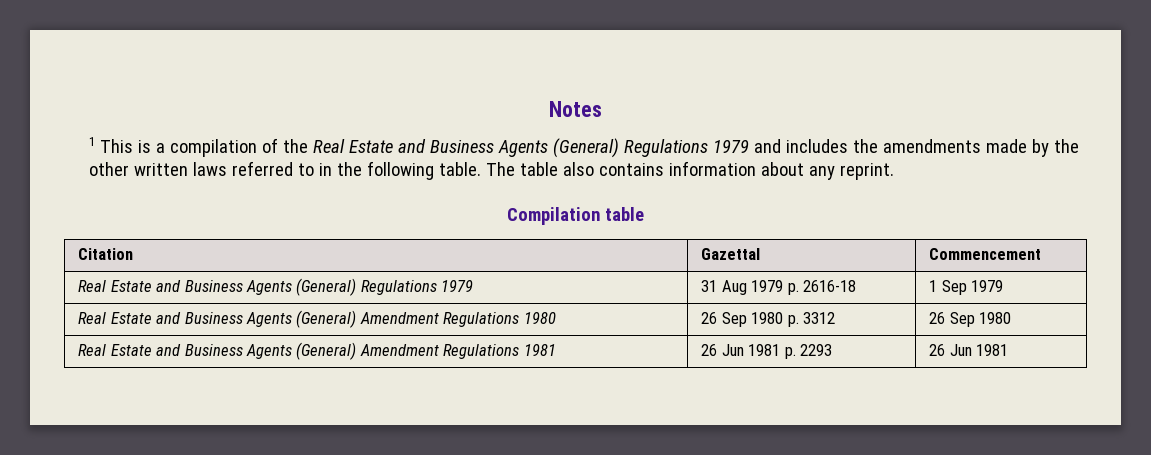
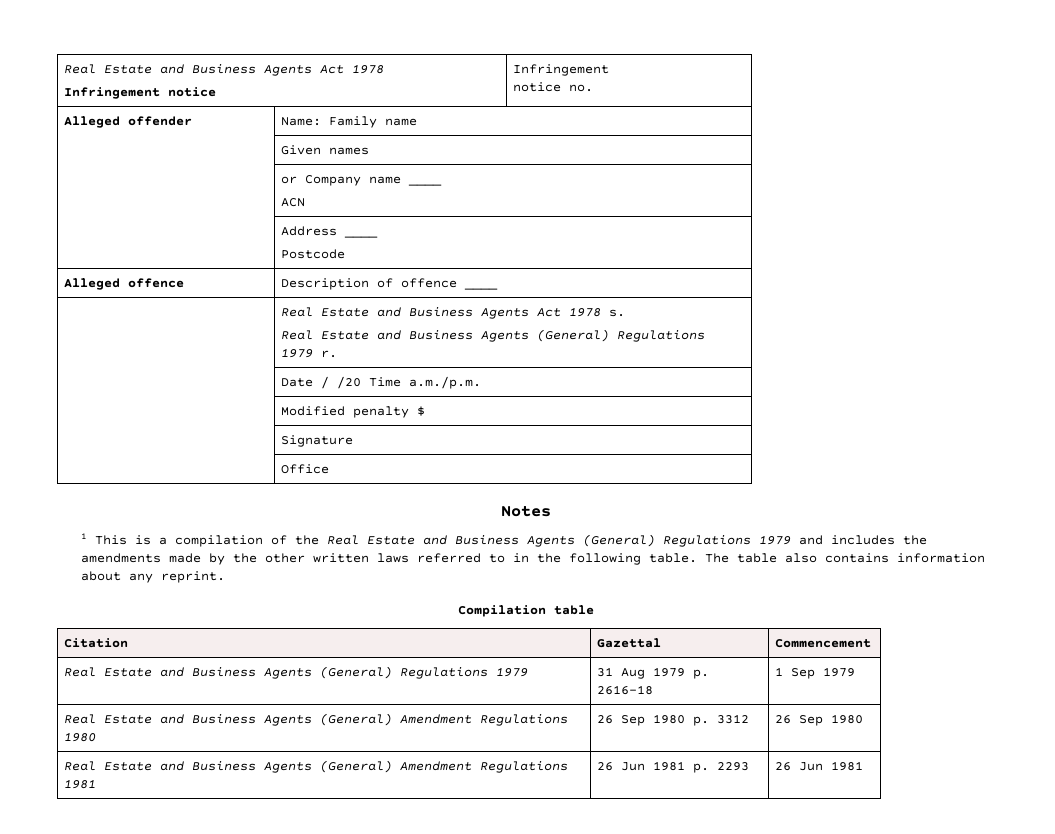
(549, 109) none -> [64,64,385,76] [64,87,217,99] [513,64,610,76] [513,82,594,92] [64,116,193,128] [281,116,418,128] [281,145,370,155] [281,175,443,186] [281,198,306,207] [281,226,379,238] [281,249,346,259] [64,278,185,290] [281,278,499,290] [281,307,626,319] [281,329,706,342] [281,348,338,358] [281,376,482,389] [281,406,426,418] [281,435,354,447] [281,464,330,474] Real Estate and Business Agents Act 1978 // Infringement notice | Infringement // notice no. // Alleged offender | Name: Family name // | Given names // | or Company name ____ // ACN // | Address ____ // Postcode // Alleged offence | Description of offence ____ // | Real Estate and Business Agents Act 1978 s. // Real Estate and Business Agents (General) Regulations 1979 r. // | Date / /20 Time a.m./p.m. // | Modified penalty $ // | Signature // | Office //

